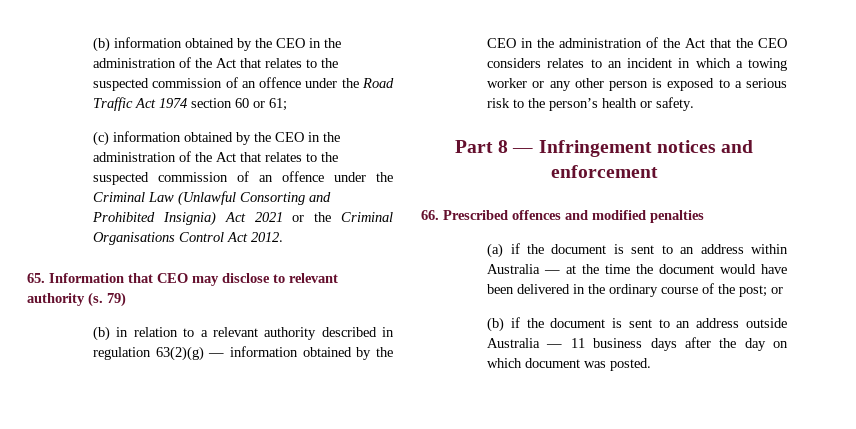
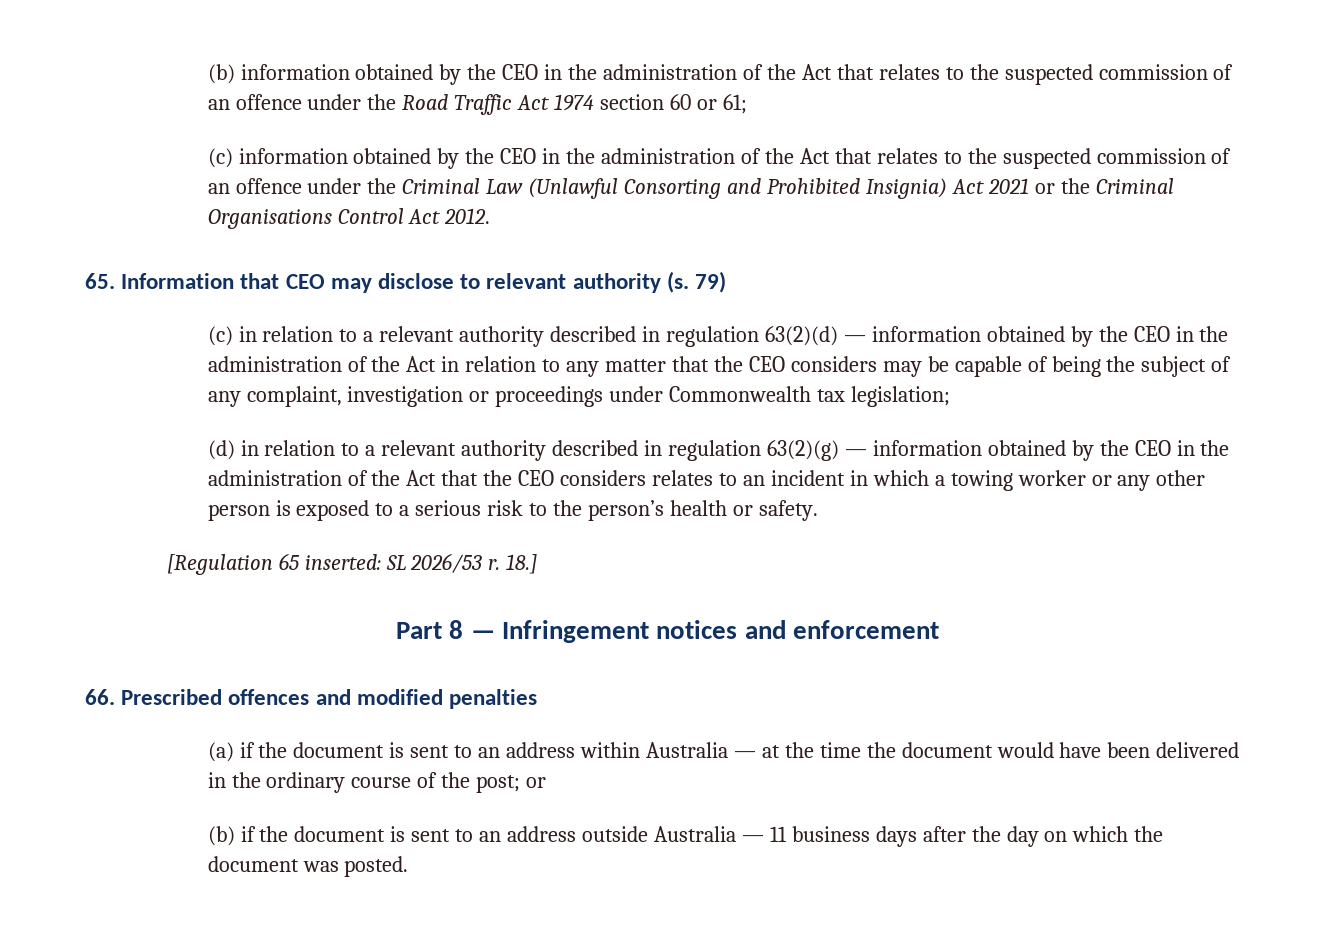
[93,326,111,341] (b) -> [207,326,1229,347] [207,356,1232,377] [207,386,951,407] [207,440,235,460] (c) in relation to a relevant authority described in regulation 63(2)(d) — information obtained by the CEO in the administration of the Act in relation to any matter that the CEO considers may be capable of being the subject of any complaint, investigation or proceedings under Commonwealth tax legislation; // (d)
(695, 104) none -> [166,553,538,575] // [Regulation 65 inserted: SL 2026/53 r. 18.]
(523, 363) none -> [1134,826,1164,842] the

